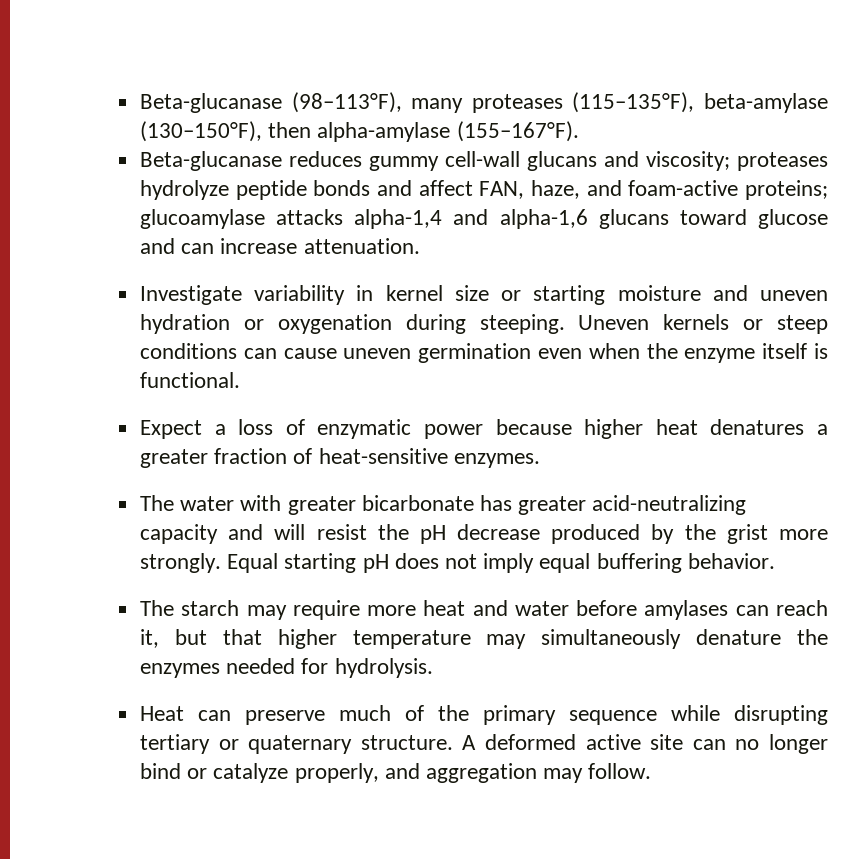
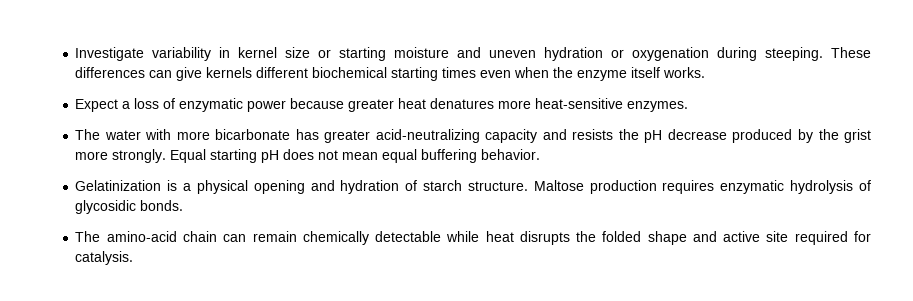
[139,92,828,113] [139,121,579,142] [139,151,828,171] [139,180,828,200] [139,209,828,229] [139,238,420,254] Beta-glucanase (98–113°F), many proteases (115–135°F), beta-amylase (130–150°F), then alpha-amylase (155–167°F). // Beta-glucanase reduces gummy cell-wall glucans and viscosity; proteases hydrolyze peptide bonds and affect FAN, haze, and foam-active proteins; glucoamylase attacks alpha-1,4 and alpha-1,6 glucans toward glucose and can increase attenuation. // -> (75, 54) none
[578,314,828,334] [139,343,532,363] Uneven kernels or steep conditions can cause uneven germination -> [831,47,872,58] [75,67,477,81] These differences can give kernels different biochemical starting times
[813,343,828,359] [139,372,240,388] is functional. -> [663,67,706,78] works.
[584,419,644,439] higher -> [348,99,395,112] greater
[817,424,829,435] [139,448,313,468] a greater fraction of -> [498,100,532,109] more
[287,496,356,515] greater -> [176,131,210,140] more
[274,524,367,540] will resist -> [572,129,614,140] resists
[483,553,535,573] imply -> [342,152,379,160] mean
[139,600,829,620] [139,629,828,649] [139,658,433,678] [139,705,828,725] [139,734,829,754] [139,763,652,783] The starch may require more heat and water before amylases can reach it, but that higher temperature may simultaneously denature the enzymes needed for hydrolysis. // Heat can preserve much of the primary sequence while disrupting tertiary or quaternary structure. A deformed active site can no longer bind or catalyze properly, and aggregation may follow. -> [75,180,872,194] [75,200,184,214] [75,231,872,245] [75,251,134,265] Gelatinization is a physical opening and hydration of starch structure. Maltose production requires enzymatic hydrolysis of glycosidic bonds. // The amino-acid chain can remain chemically detectable while heat disrupts the folded shape and active site required for catalysis.

